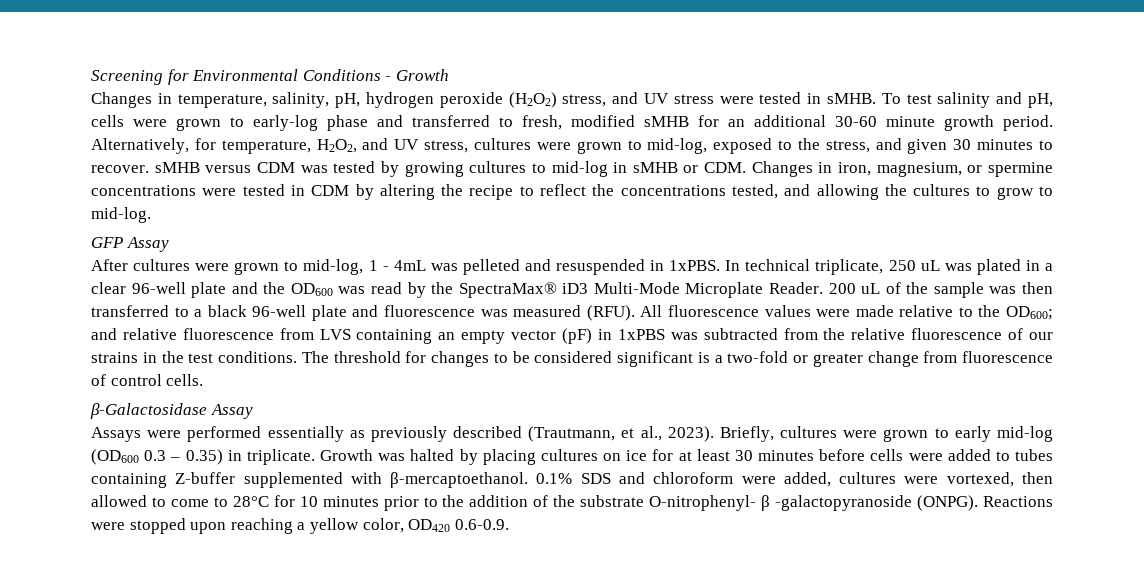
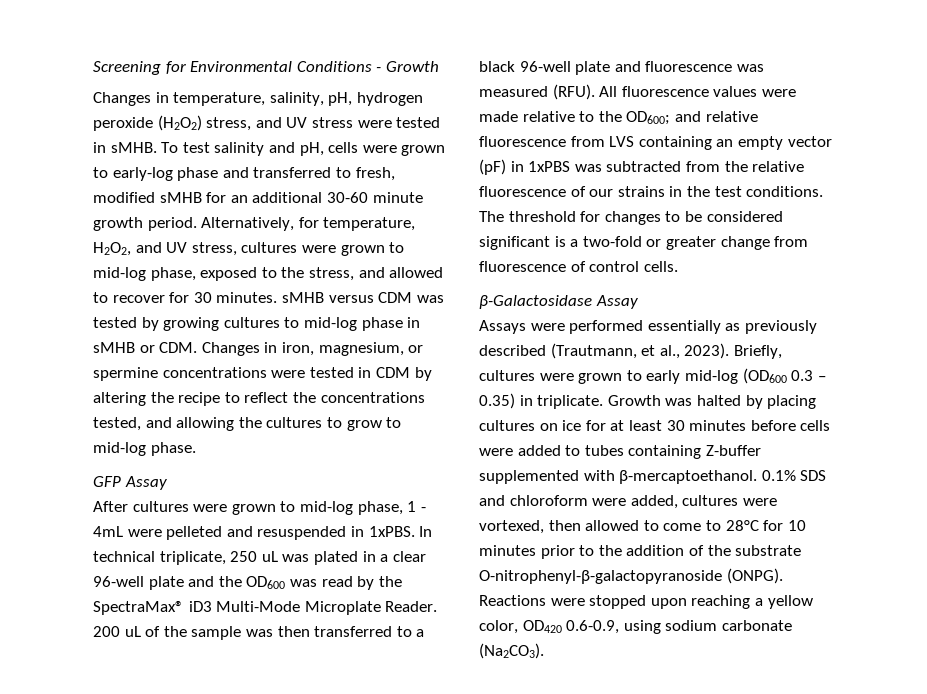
[647,138,708,154] mid-log, -> [93,267,196,281] mid-log phase,
[907,139,1054,154] [91,165,149,173] given 30 minutes to recover. -> [389,267,444,278] [93,292,278,303] allowed to recover for 30 minutes.
(608, 169) none -> [361,317,403,331] phase
[91,207,151,223] mid-log. -> [93,442,196,456] mid-log phase.
[303,259,364,275] mid-log, -> [299,501,403,515] mid-log phase,
[430,263,458,271] was -> [127,529,162,537] were
[649,495,913,511] O-nitrophenyl- β -galactopyranoside -> [479,570,722,584] O-nitrophenyl-β-galactopyranoside
[454,519,509,530] 0.6-0.9. -> [566,620,792,634] [479,643,544,659] 0.6-0.9, using sodium carbonate (Na2CO3).

